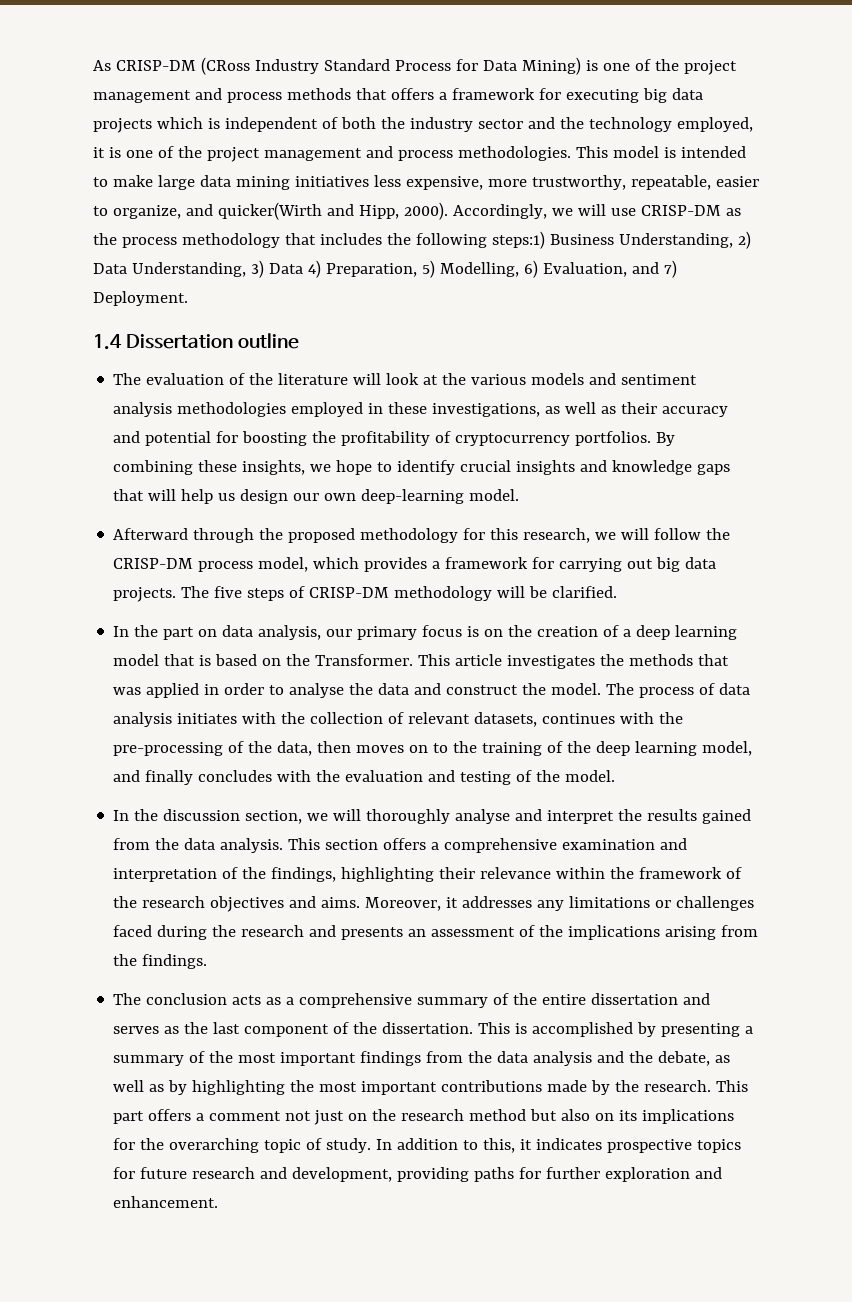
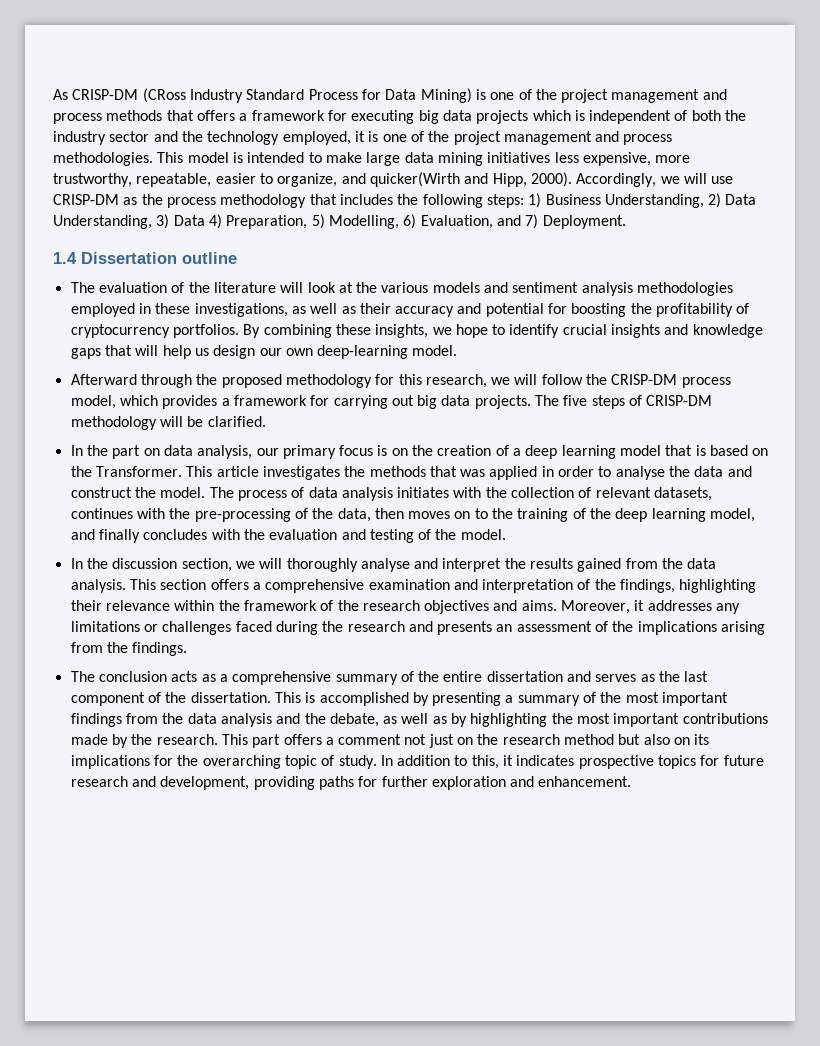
[491,231,545,249] steps:1) -> [486,193,542,208] steps: 1)

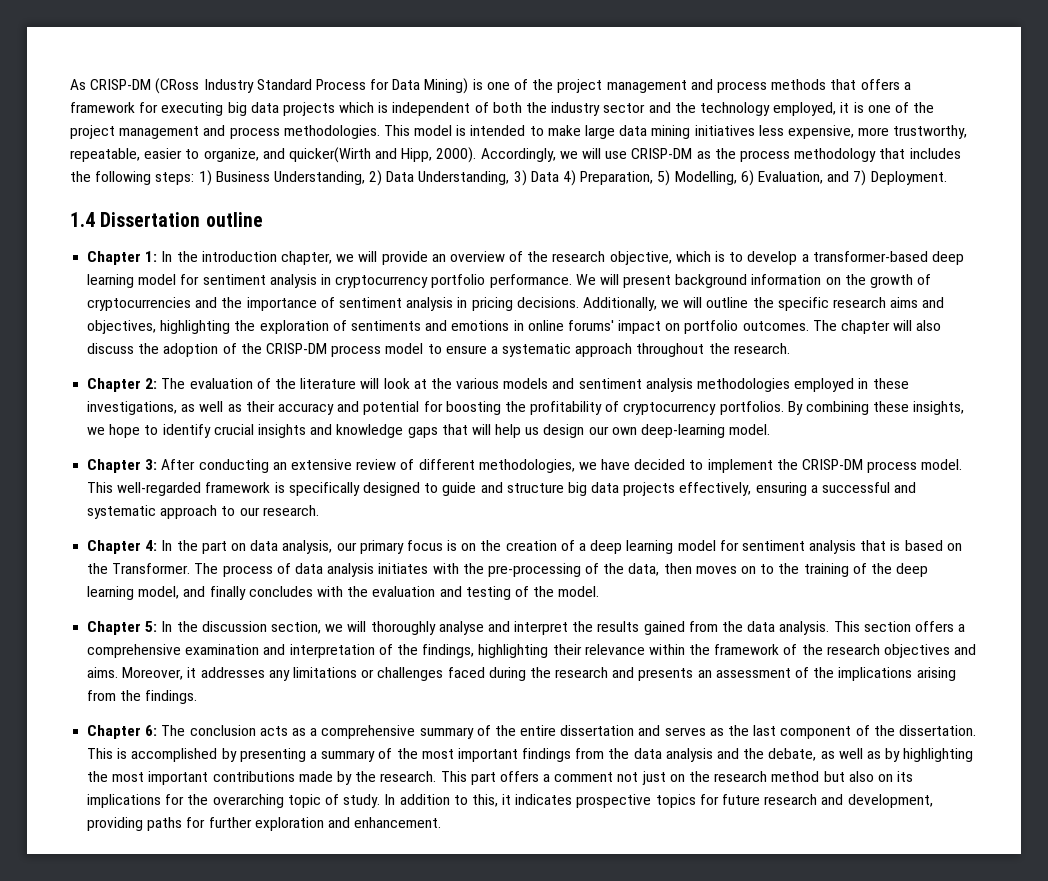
(237, 258) none -> [87,251,964,265] [87,274,932,288] [87,297,945,311] [87,320,942,334] [87,343,790,357] [87,378,158,392] Chapter 1: In the introduction chapter, we will provide an overview of the research objective, which is to develop a transformer-based deep learning model for sentiment analysis in cryptocurrency portfolio performance. We will present background information on the growth of cryptocurrencies and the importance of sentiment analysis in pricing decisions. Additionally, we will outline the specific research aims and objectives, highlighting the exploration of sentiments and emotions in online forums' impact on portfolio outcomes. The chapter will also discuss the adoption of the CRISP-DM process model to ensure a systematic approach throughout the research. // Chapter 2:
[70,374,731,388] [70,395,713,409] [70,416,266,430] Afterward through the proposed methodology for this research, we will follow the CRISP-DM process model, which provides a framework for carrying out big data projects. The five steps of CRISP-DM methodology will be clarified. // -> [87,459,963,473] [87,482,917,496] [87,505,319,519] [87,540,158,554] Chapter 3: After conducting an extensive review of different methodologies, we have decided to implement the CRISP-DM process model. This well-regarded framework is specifically designed to guide and structure big data projects effectively, ensuring a successful and systematic approach to our research. // Chapter 4:
(662, 450) none -> [719,540,857,554] for sentiment analysis
[186,466,752,480] [70,487,206,498] This article investigates the methods that was applied in order to analyse the data and construct the model. -> (191, 568) none
[511,487,713,501] [70,508,191,519] collection of relevant datasets, continues with the -> (484, 568) none
(506, 534) none -> [87,621,158,635] Chapter 5:
(188, 649) none -> [87,725,158,739] Chapter 6:

